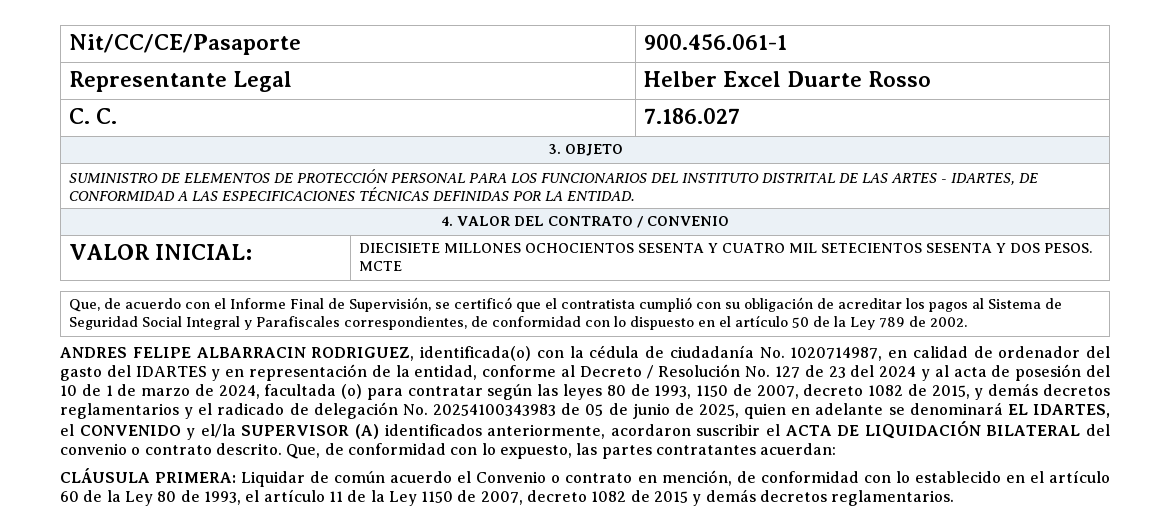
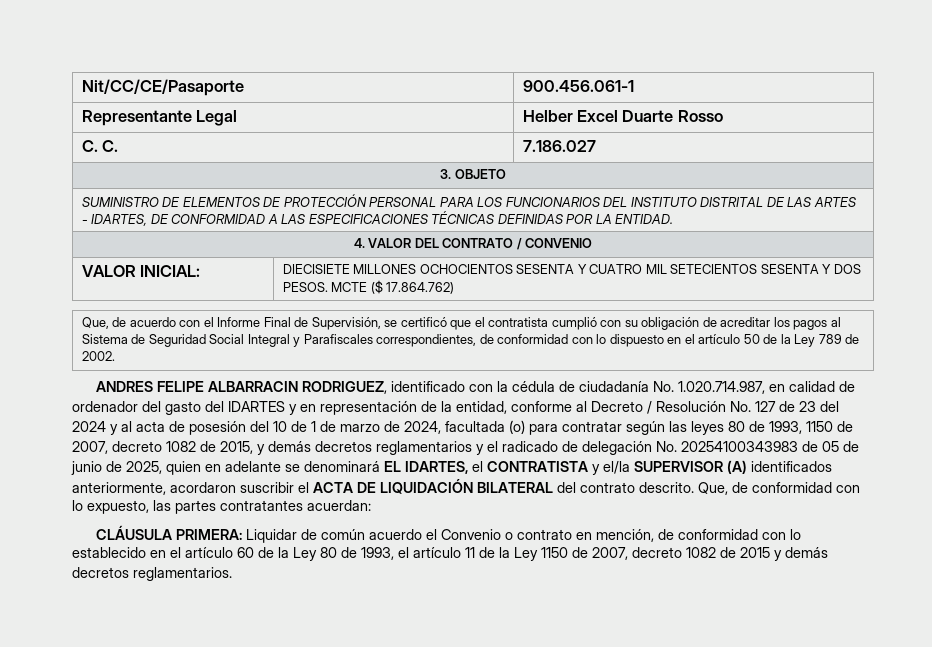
(403, 266) none -> [370,280,455,294] ($ 17.864.762)
[420,346,531,361] identificada(o) -> [390,381,465,392] identificado
[790,347,883,361] 1020714987, -> [677,381,765,394] 1.020.714.987,
[79,425,181,436] CONVENIDO -> [487,461,588,472] CONTRATISTA
[60,443,141,455] convenio o -> (576, 487) none

